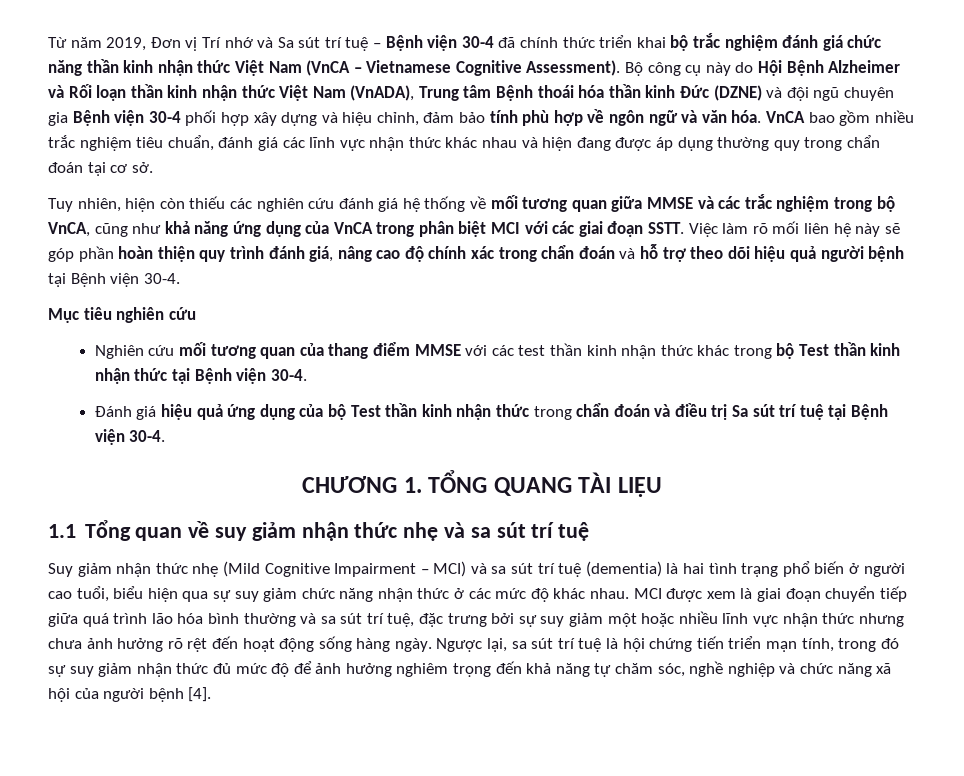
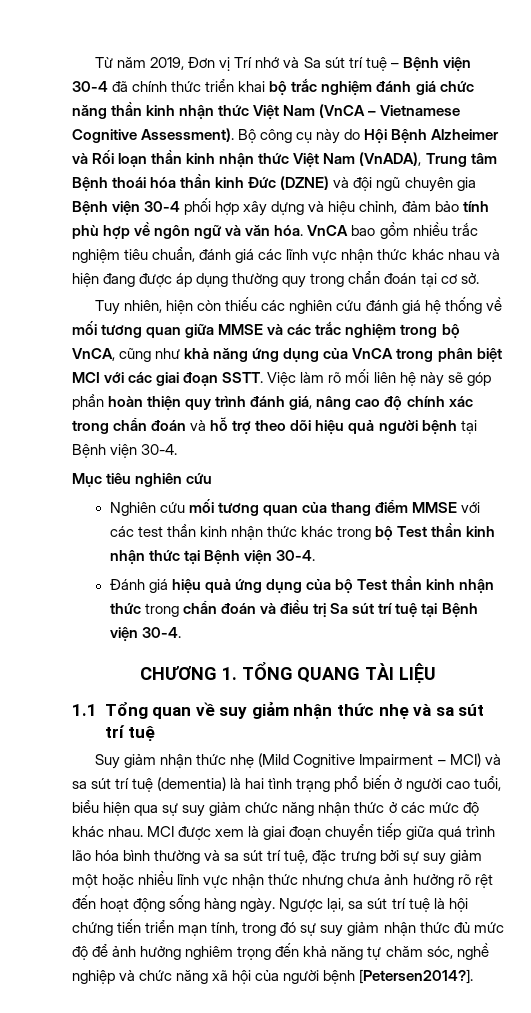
[188,687,212,702] [4]. -> [359,969,474,984] [Petersen2014?].

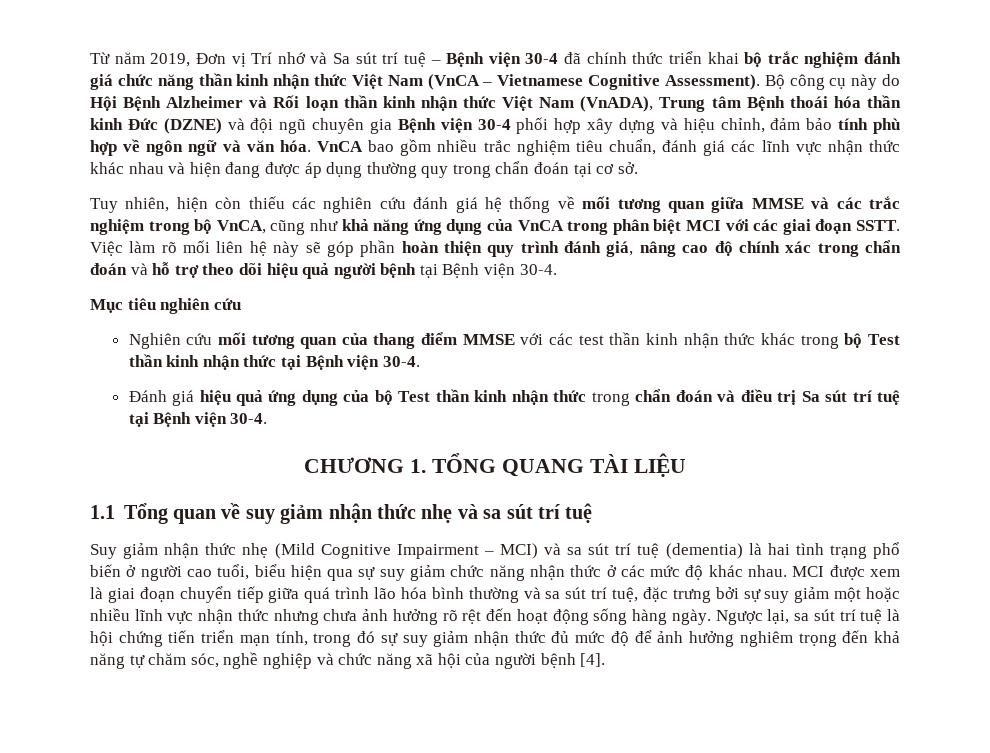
[359,969,474,984] [Petersen2014?]. -> [580,653,606,667] [4].

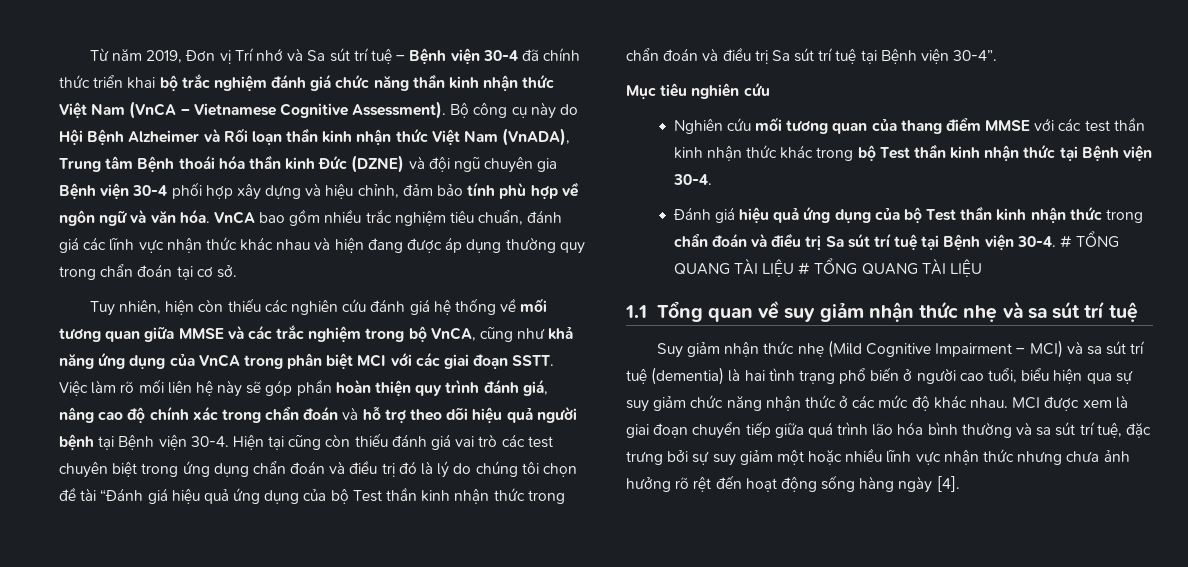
(557, 269) none -> [232,433,553,450] [59,460,577,478] [59,487,565,504] [626,47,998,64] Hiện tại cũng còn thiếu đánh giá vai trò các test chuyên biệt trong ứng dụng chẩn đoán và điều trị đó là lý do chúng tôi chọn đề tài “Đánh giá hiệu quả ứng dụng của bộ Test thần kinh nhận thức trong chẩn đoán và điều trị Sa sút trí tuệ tại Bệnh viện 30-4”.
[304,457,427,473] // CHƯƠNG 1. -> [1060,231,1120,248] [673,258,811,277] # TỔNG QUANG TÀI LIỆU #
[671,609,901,625] [90,630,901,647] [90,652,576,669] ngày. Ngược lại, sa sút trí tuệ là hội chứng tiến triển mạn tính, trong đó sự suy giảm nhận thức đủ mức độ để ảnh hưởng nghiêm trọng đến khả năng tự chăm sóc, nghề nghiệp và chức năng xã hội của người bệnh -> [898,476,933,493] ngày

